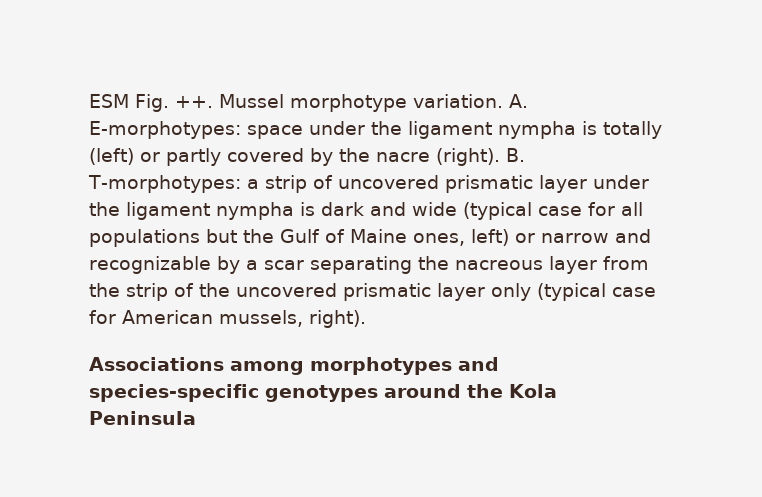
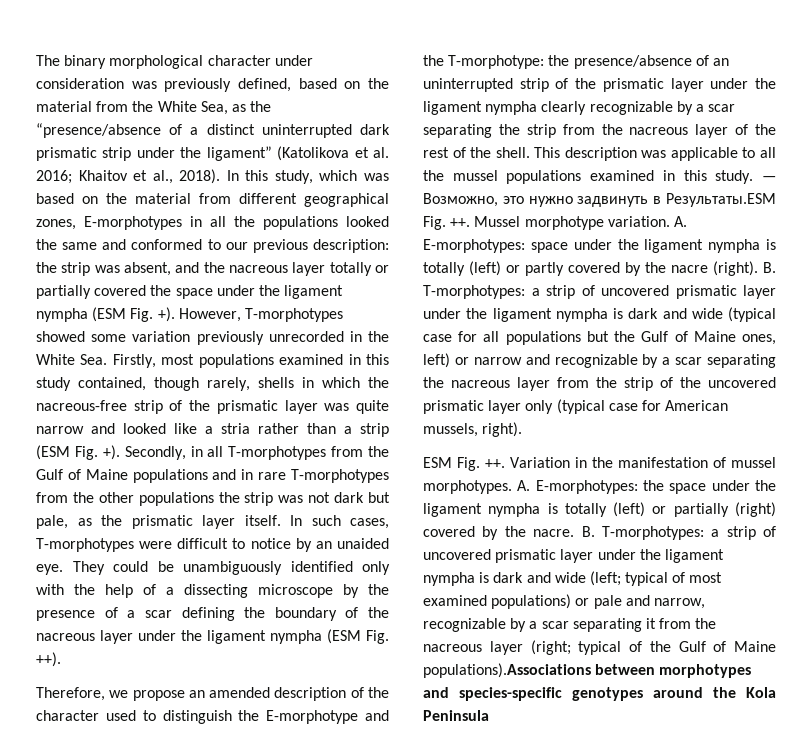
[89,94,129,108] ESM -> [36,55,313,69] [36,78,389,92] [36,101,272,115] [36,123,390,138] [36,146,389,161] [36,169,389,184] [36,193,389,207] [36,216,389,230] [36,239,389,253] [36,262,389,276] [36,285,344,299] [36,307,343,322] [36,331,389,345] [36,354,389,368] [36,377,389,391] [36,400,389,414] [36,423,389,437] [36,445,389,460] [36,469,389,483] [36,492,391,506] [36,515,389,529] [36,538,390,552] [36,561,390,575] [36,584,389,598] [36,607,389,621] [36,629,389,644] [36,652,61,667] [36,687,389,701] [36,710,389,724] [423,55,729,69] [423,78,776,92] [423,101,736,115] [423,124,776,138] [423,147,776,161] [423,170,776,184] [423,193,776,207] The binary morphological character under consideration was previously defined, based on the material from the White Sea, as the “presence/absence of a distinct uninterrupted dark prismatic strip under the ligament” (Katolikova et al. 2016; Khaitov et al., 2018). In this study, which was based on the material from different geographical zones, E-morphotypes in all the populations looked the same and conformed to our previous description: the strip was absent, and the nacreous layer totally or partially covered the space under the ligament nympha (ESM Fig. +). However, T-morphotypes showed some variation previously unrecorded in the White Sea. Firstly, most populations examined in this study contained, though rarely, shells in which the nacreous-free strip of the prismatic layer was quite narrow and looked like a stria rather than a strip (ESM Fig. +). Secondly, in all T-morphotypes from the Gulf of Maine populations and in rare T-morphotypes from the other populations the strip was not dark but pale, as the prismatic layer itself. In such cases, T-morphotypes were difficult to notice by an unaided eye. They could be unambiguously identified only with the help of a dissecting microscope by the presence of a scar defining the boundary of the nacreous layer under the ligament nympha (ESM Fig. ++). // Therefore, we propose an amended description of the character used to distinguish the E-morphotype and the T-morphotype: the presence/absence of an uninterrupted strip of the prismatic layer under the ligament nympha clearly recognizable by a scar separating the strip from the nacreous layer of the rest of the shell. This description was applicable to all the mussel populations examined in this study. — Возможно, это нужно задвинуть в Результаты.ESM
[89,357,304,375] Associations among -> [423,457,776,471] [423,480,776,494] [423,502,776,517] [423,526,776,540] [423,549,724,563] [423,571,723,586] [423,594,705,609] [423,618,717,632] [423,640,776,655] [423,663,656,678] ESM Fig. ++. Variation in the manifestation of mussel morphotypes. A. E-morphotypes: the space under the ligament nympha is totally (left) or partially (right) covered by the nacre. B. T-morphotypes: a strip of uncovered prismatic layer under the ligament nympha is dark and wide (left; typical of most examined populations) or pale and narrow, recognizable by a scar separating it from the nacreous layer (right; typical of the Gulf of Maine populations).Associations between

